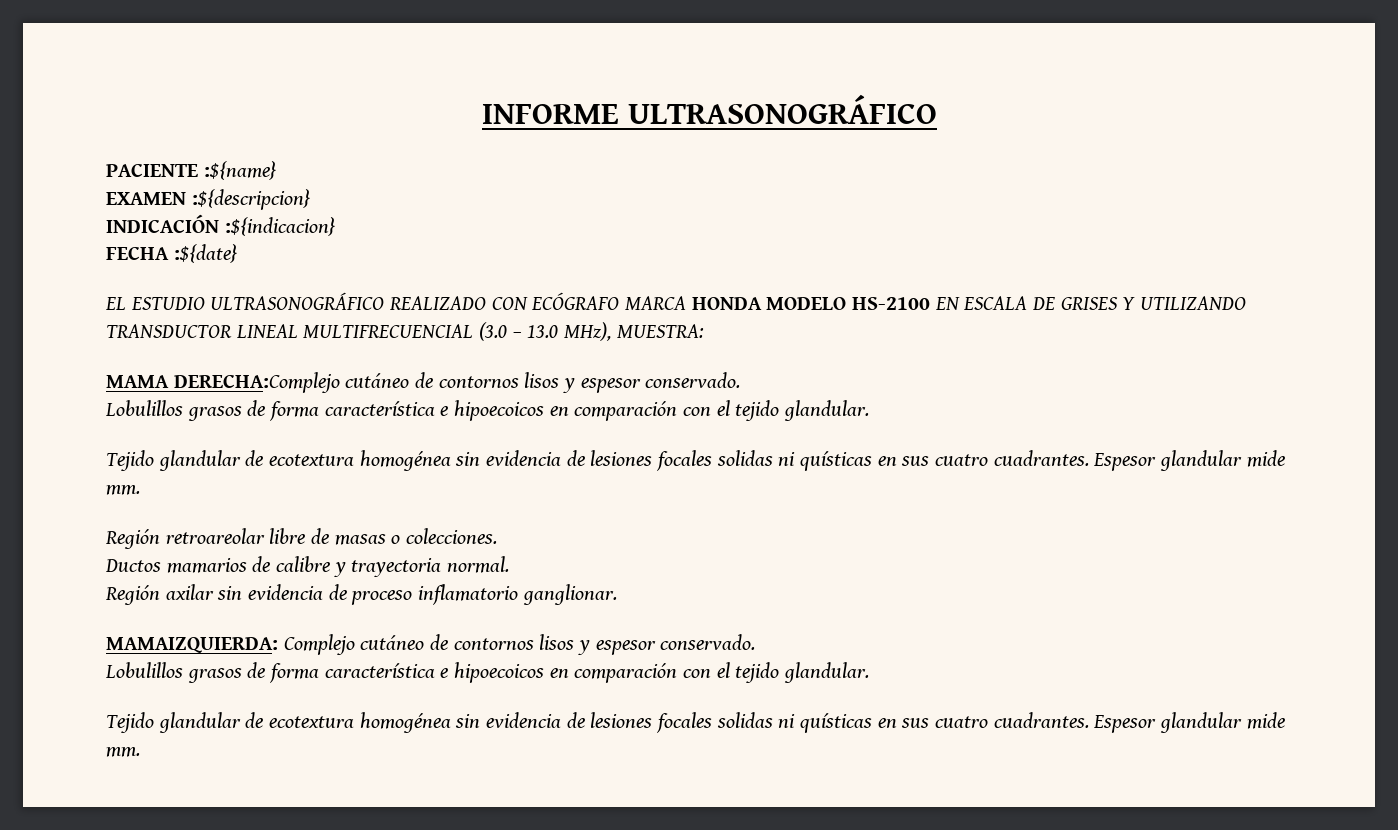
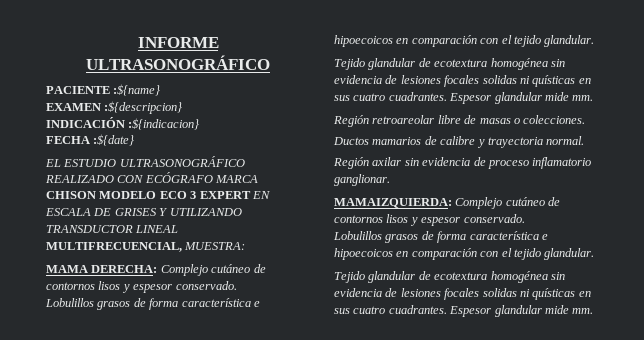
[691,297,931,310] HONDA MODELO HS-2100 -> [46,191,251,199] CHISON MODELO ECO 3 EXPERT
[303,322,612,341] MULTIFRECUENCIAL (3.0 – 13.0 MHz), -> [46,242,182,252] MULTIFRECUENCIAL,
[173,372,340,393] DERECHA:Complejo -> [91,264,208,276] DERECHA: Complejo

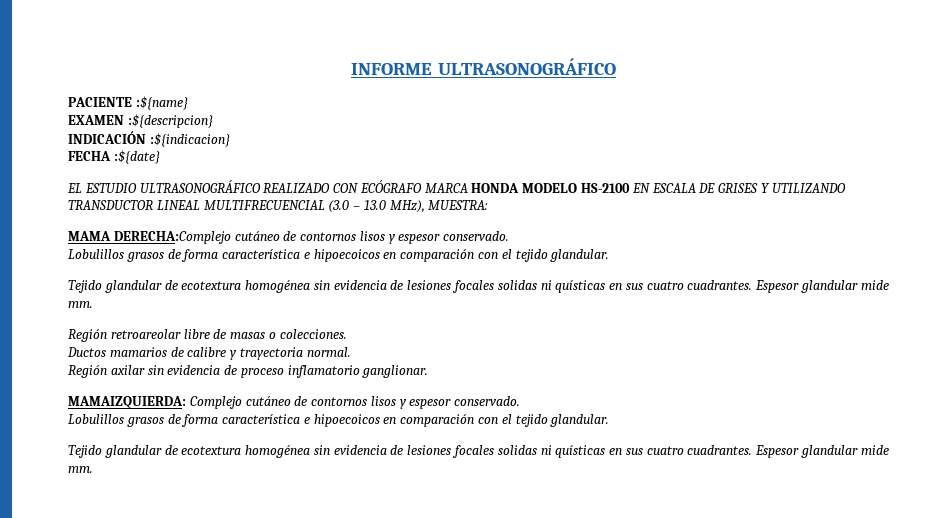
[46,191,251,199] CHISON MODELO ECO 3 EXPERT -> [471,183,631,193] HONDA MODELO HS-2100
[46,242,182,252] MULTIFRECUENCIAL, -> [203,200,425,213] MULTIFRECUENCIAL (3.0 – 13.0 MHz),
[91,264,208,276] DERECHA: Complejo -> [113,231,231,244] DERECHA:Complejo

